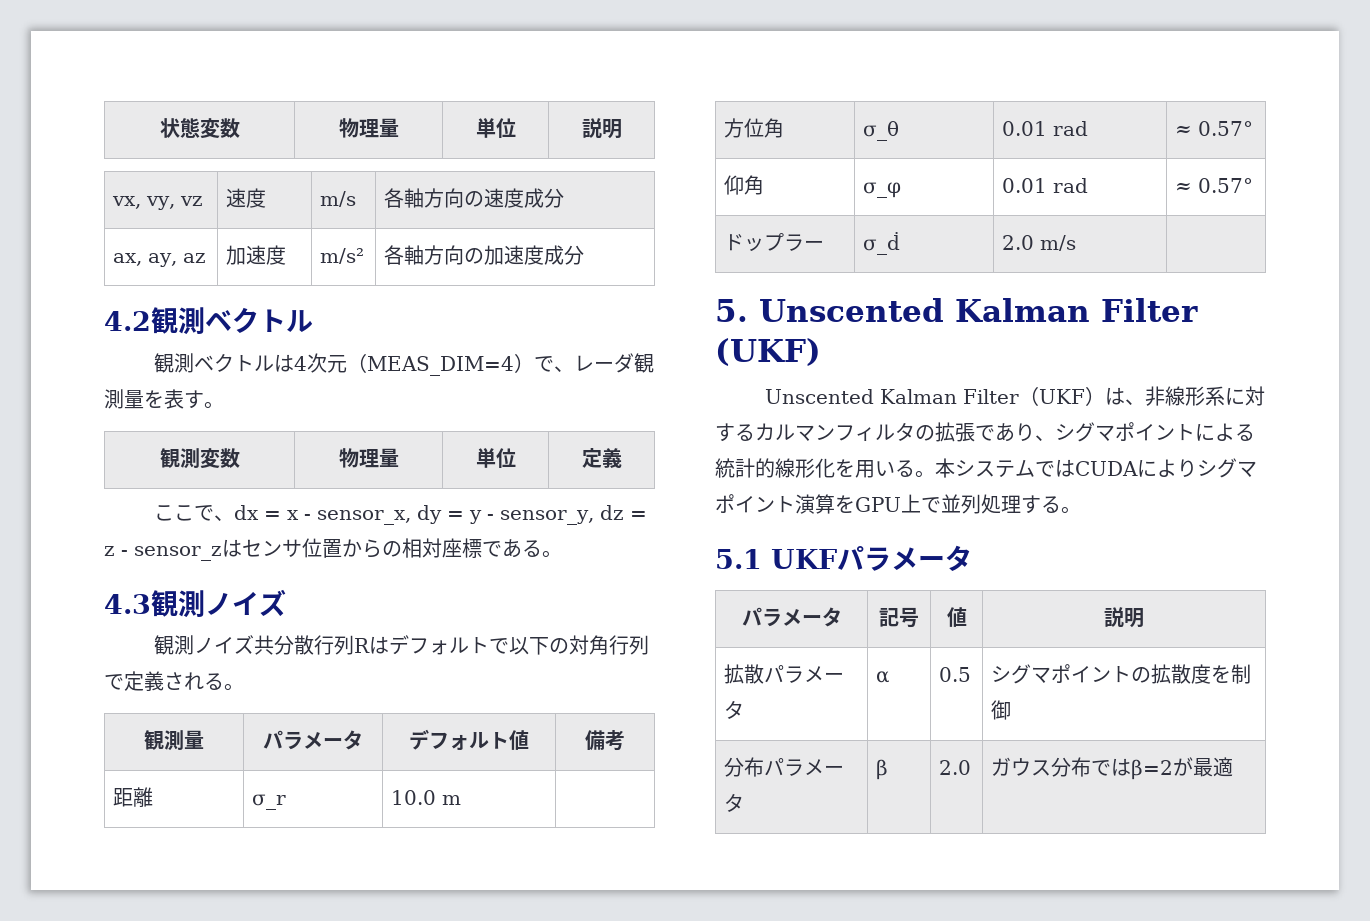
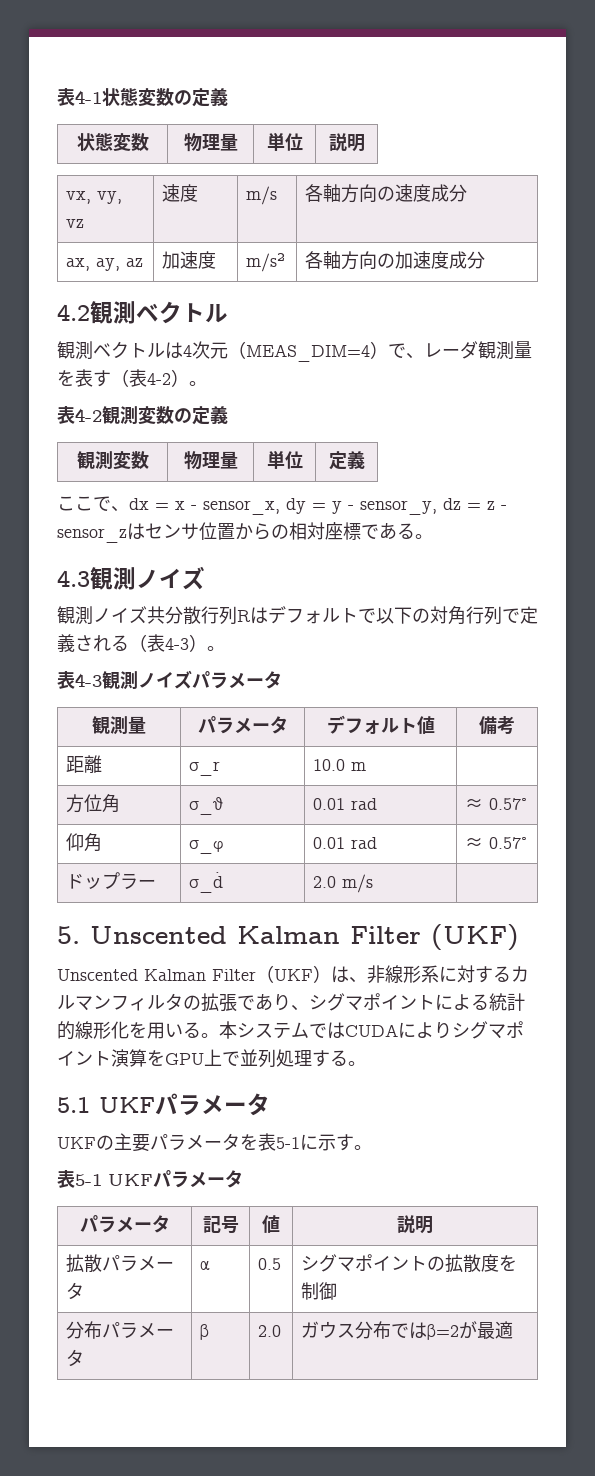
(159, 128) none -> [57,87,228,107] 表4-1状態変数の定義 //
[204,401,224,409] 。 -> [111,369,207,387] [57,406,228,425] （表4-2）。 // 表4-2観測変数の定義
[224,683,244,691] 。 -> [129,634,225,652] [57,670,282,690] （表4-3）。 // 表4-3観測ノイズパラメータ
(972, 558) none -> [57,1133,372,1152] [57,1170,243,1188] // UKFの主要パラメータを表5-1に示す。 // 表5-1 UKFパラメータ

